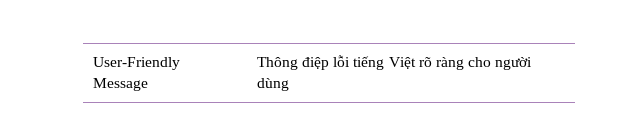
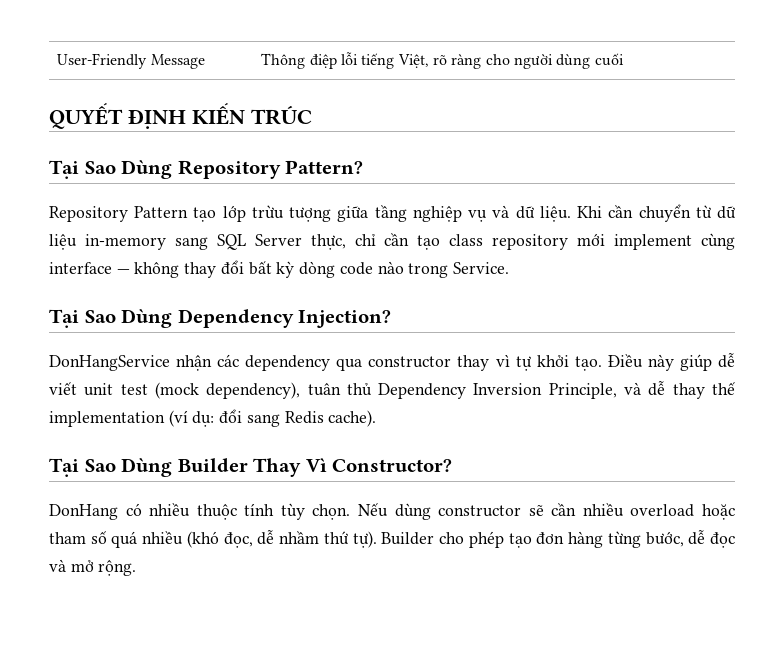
[388,57,416,69] Việt -> [397,54,429,68] Việt,
(289, 84) none -> [594,53,624,66] [49,102,313,129] [49,160,364,179] [49,204,737,222] [49,233,735,250] [49,260,509,278] [49,309,392,328] [49,353,735,371] [49,381,735,399] [49,409,377,427] [49,458,453,477] [49,503,735,520] [49,530,735,548] [49,559,137,576] cuối // QUYẾT ĐỊNH KIẾN TRÚC // Tại Sao Dùng Repository Pattern? // Repository Pattern tạo lớp trừu tượng giữa tầng nghiệp vụ và dữ liệu. Khi cần chuyển từ dữ liệu in-memory sang SQL Server thực, chỉ cần tạo class repository mới implement cùng interface — không thay đổi bất kỳ dòng code nào trong Service. // Tại Sao Dùng Dependency Injection? // DonHangService nhận các dependency qua constructor thay vì tự khởi tạo. Điều này giúp dễ viết unit test (mock dependency), tuân thủ Dependency Inversion Principle, và dễ thay thế implementation (ví dụ: đổi sang Redis cache). // Tại Sao Dùng Builder Thay Vì Constructor? // DonHang có nhiều thuộc tính tùy chọn. Nếu dùng constructor sẽ cần nhiều overload hoặc tham số quá nhiều (khó đọc, dễ nhầm thứ tự). Builder cho phép tạo đơn hàng từng bước, dễ đọc và mở rộng.

